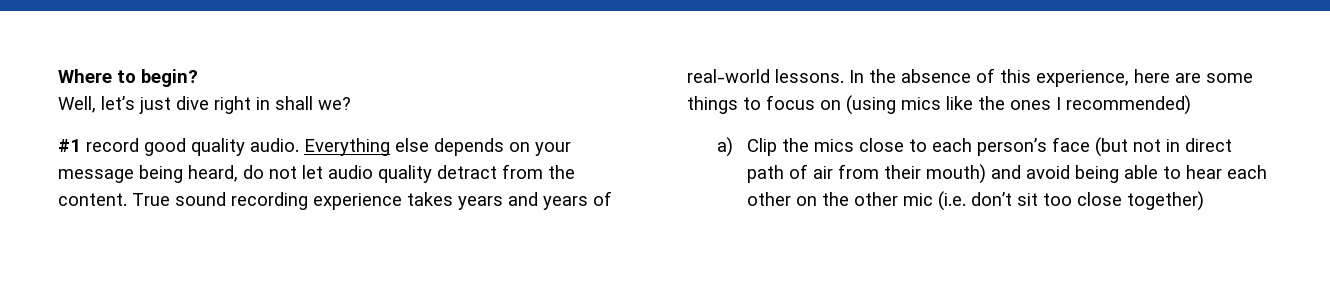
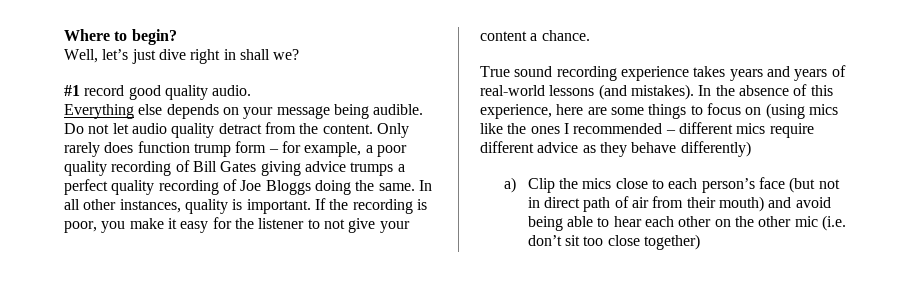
(299, 145) none -> (252, 90) //
[188,165,264,182] heard, do -> [373,104,424,115] [64,123,84,134] audible. Do
(127, 199) none -> [376,123,409,138] [64,141,407,157] [64,160,405,176] [64,179,432,195] [64,198,427,214] [64,217,410,233] [480,30,590,41] Only rarely does function trump form – for example, a poor quality recording of Bill Gates giving advice trumps a perfect quality recording of Joe Bloggs doing the same. In all other instances, quality is important. If the recording is poor, you make it easy for the listener to not give your content a chance. //
[775,69,844,83] lessons. -> [549,84,694,100] lessons (and mistakes).
[1066,95,1191,115] recommended) -> [573,122,814,138] [480,141,751,157] recommended – different mics require different advice as they behave differently)

